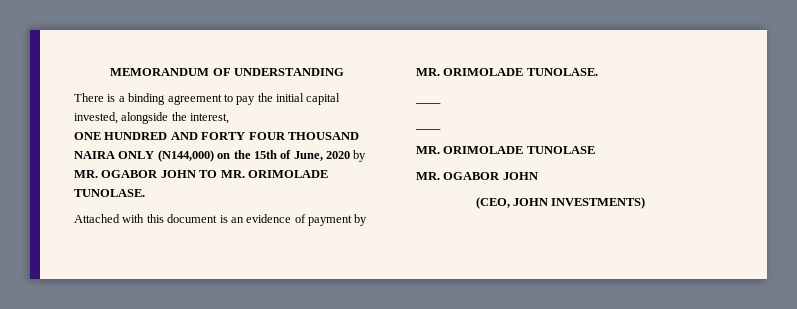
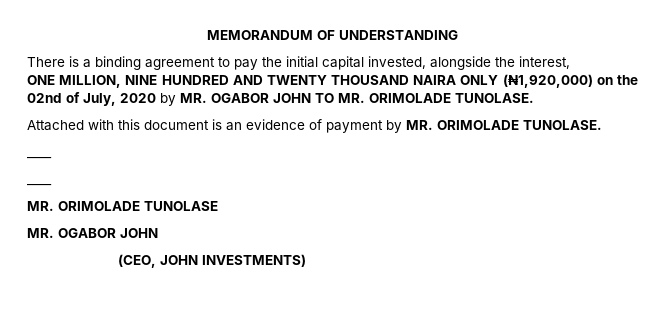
[104,132,286,140] HUNDRED AND FORTY FOUR -> [59,75,327,88] MILLION, NINE HUNDRED AND TWENTY
[157,150,214,162] (N144,000) -> [502,74,593,88] (₦1,920,000)
[253,150,323,161] 15th of June, -> [27,92,116,106] 02nd of July,

